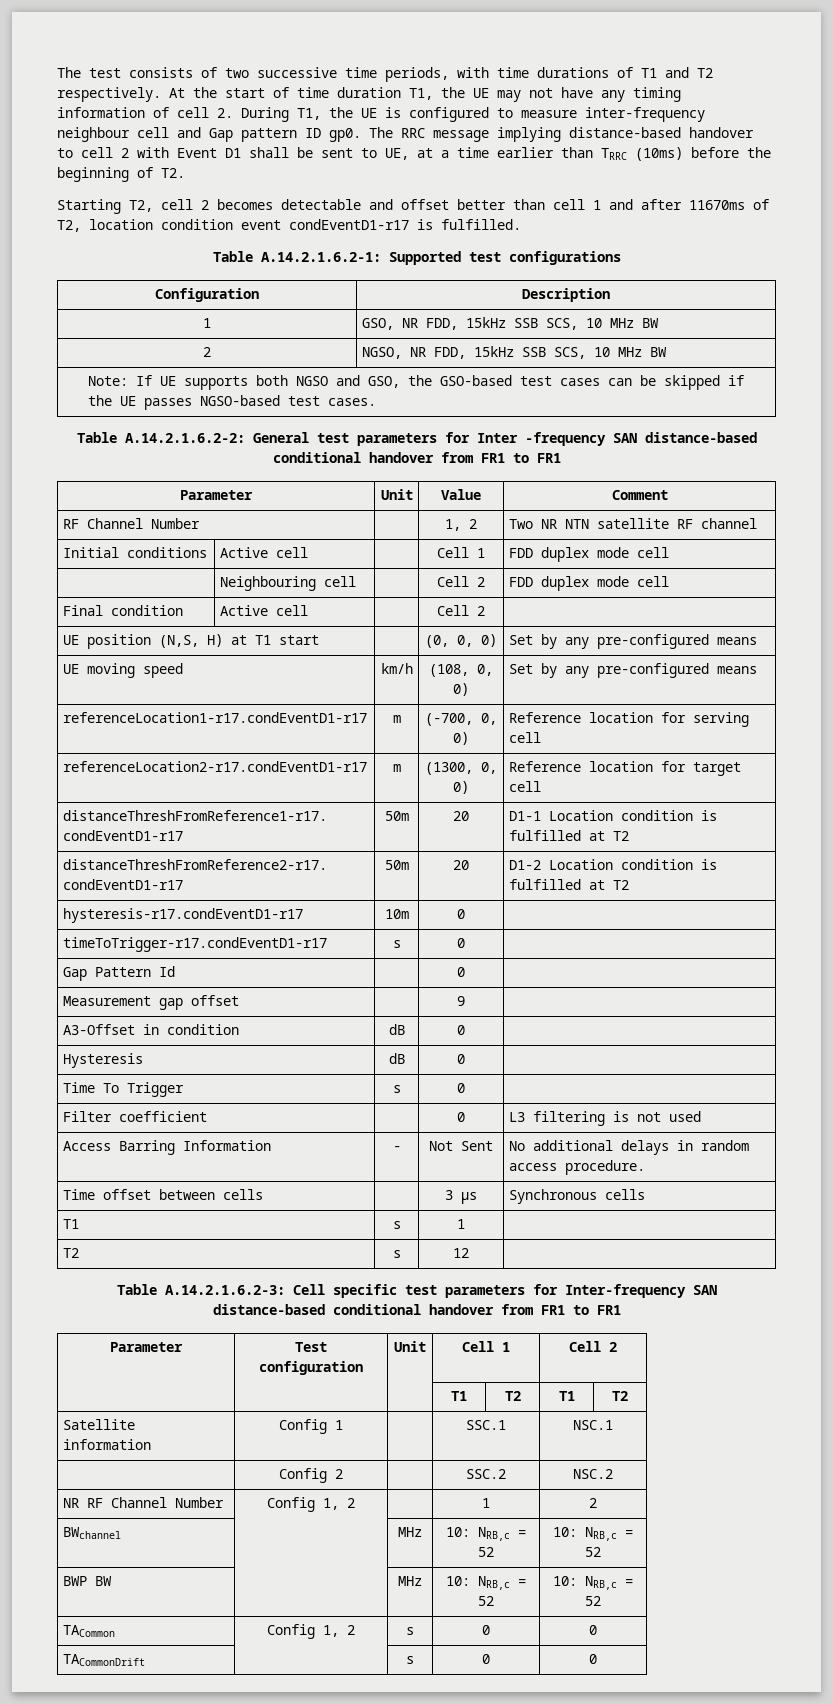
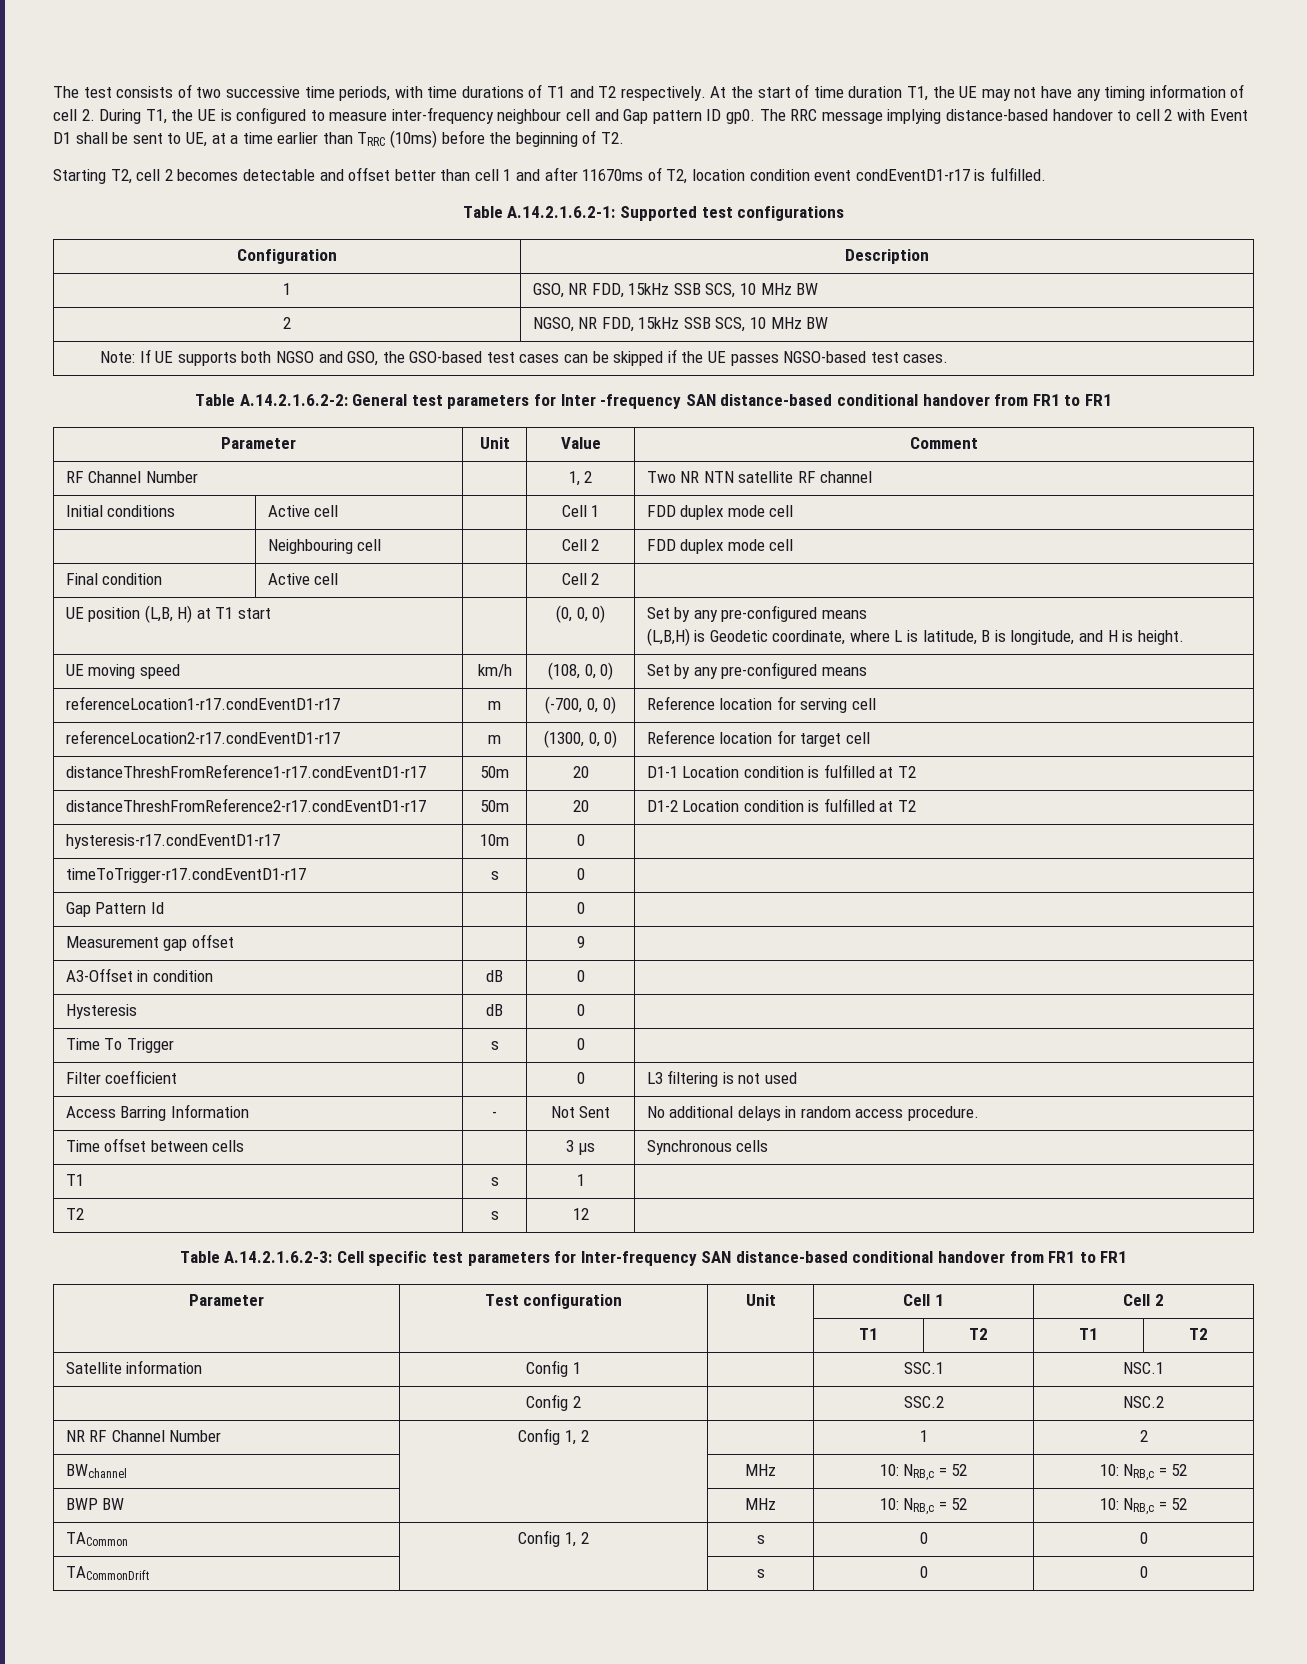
[158,635,199,648] (N,S, -> [144,605,173,623] (L,B,
(757, 641) none -> [646,628,1184,646] // (L,B,H) is Geodetic coordinate, where L is latitude, B is longitude, and H is height.

